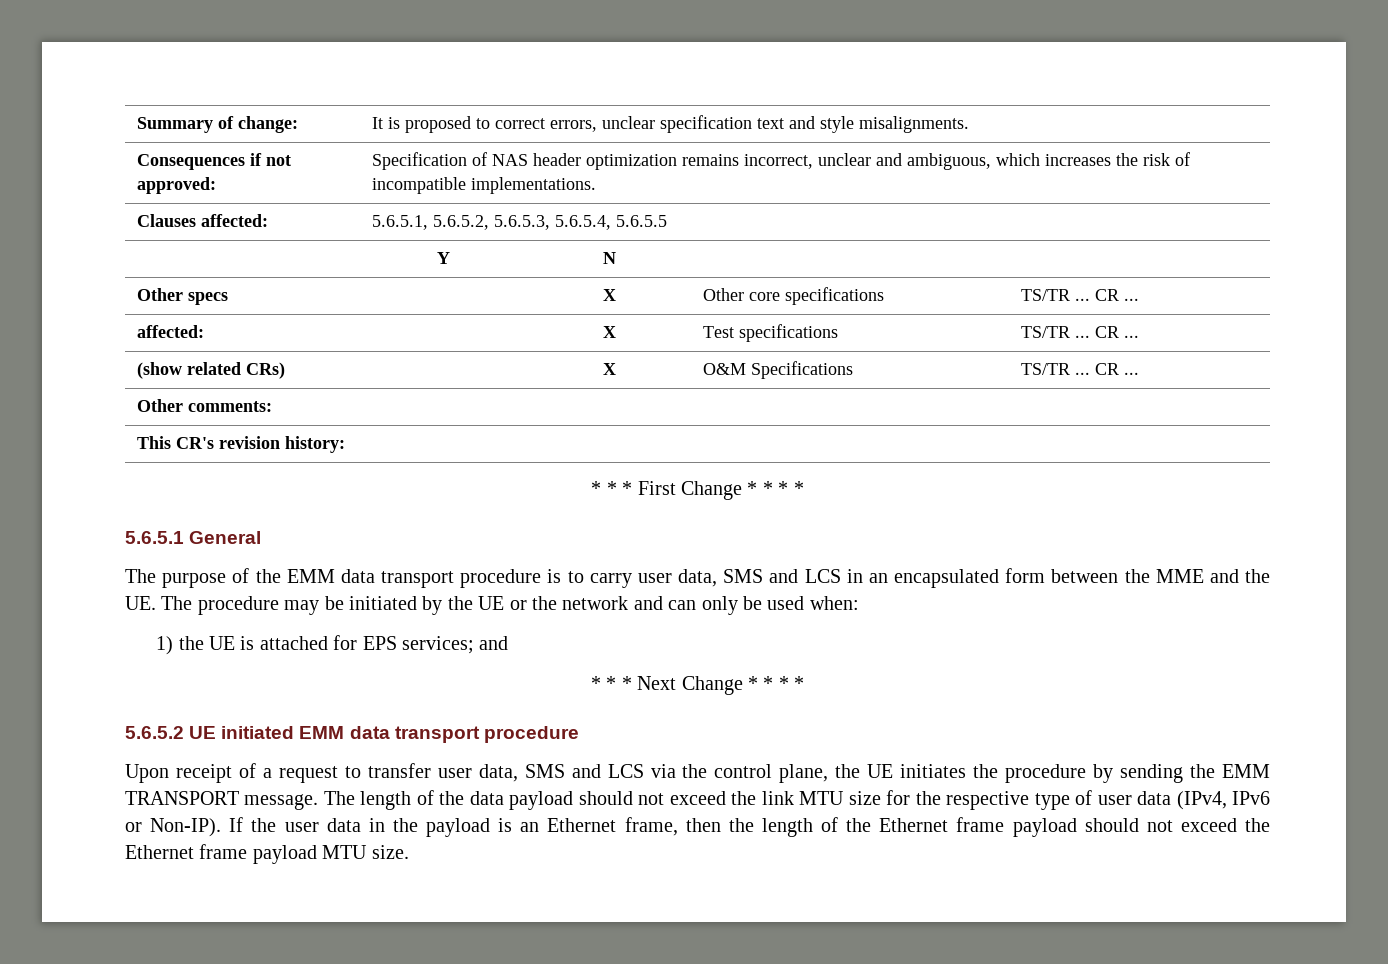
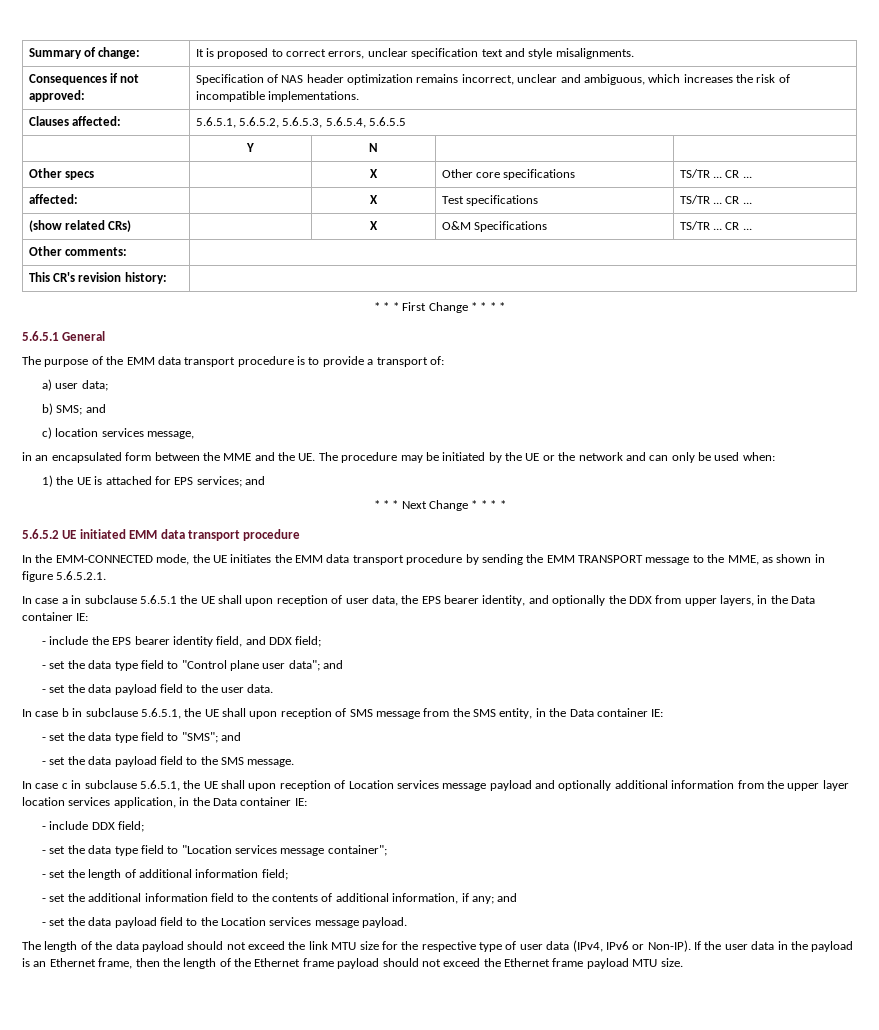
[589,569,841,588] carry user data, SMS and LCS -> [322,356,444,367] [42,379,108,391] [42,403,106,415] [42,427,195,439] provide a transport of: // a) user data; // b) SMS; and // c) location services message, //
[125,763,829,783] Upon receipt of a request to transfer user data, SMS and LCS via the control plane, -> [22,554,190,565] In the EMM-CONNECTED mode,
(999, 771) none -> [295,554,404,565] EMM data transport
[244,794,319,810] message. -> [645,554,825,565] [22,571,107,582] [22,595,816,606] [22,612,89,621] [42,636,322,647] [42,660,344,671] [42,684,274,695] [22,708,664,719] [42,732,242,743] [42,756,295,767] [22,780,849,791] [22,797,307,808] [42,821,145,832] [42,845,387,856] [42,869,288,880] [42,893,518,904] [42,917,408,928] message to the MME, as shown in figure 5.6.5.2.1. // In case a in subclause 5.6.5.1 the UE shall upon reception of user data, the EPS bearer identity, and optionally the DDX from upper layers, in the Data container IE: // - include the EPS bearer identity field, and DDX field; // - set the data type field to "Control plane user data"; and // - set the data payload field to the user data. // In case b in subclause 5.6.5.1, the UE shall upon reception of SMS message from the SMS entity, in the Data container IE: // - set the data type field to "SMS"; and // - set the data payload field to the SMS message. // In case c in subclause 5.6.5.1, the UE shall upon reception of Location services message payload and optionally additional information from the upper layer location services application, in the Data container IE: // - include DDX field; // - set the data type field to "Location services message container"; // - set the length of additional information field; // - set the additional information field to the contents of additional information, if any; and // - set the data payload field to the Location services message payload. //

